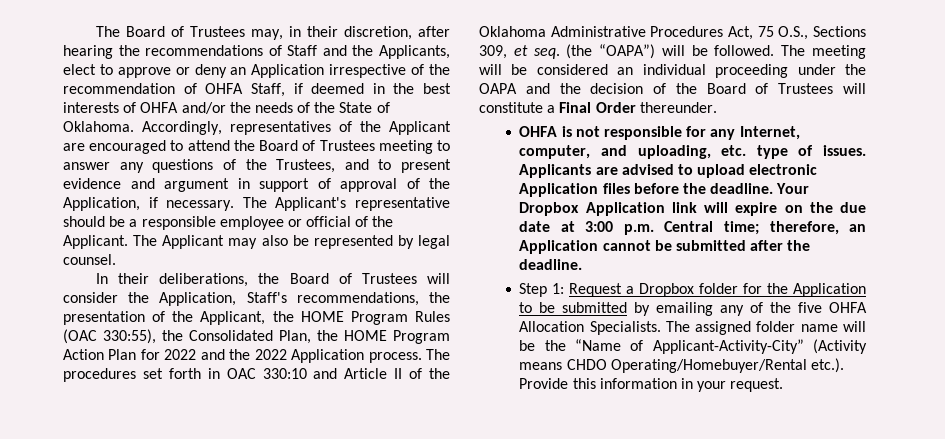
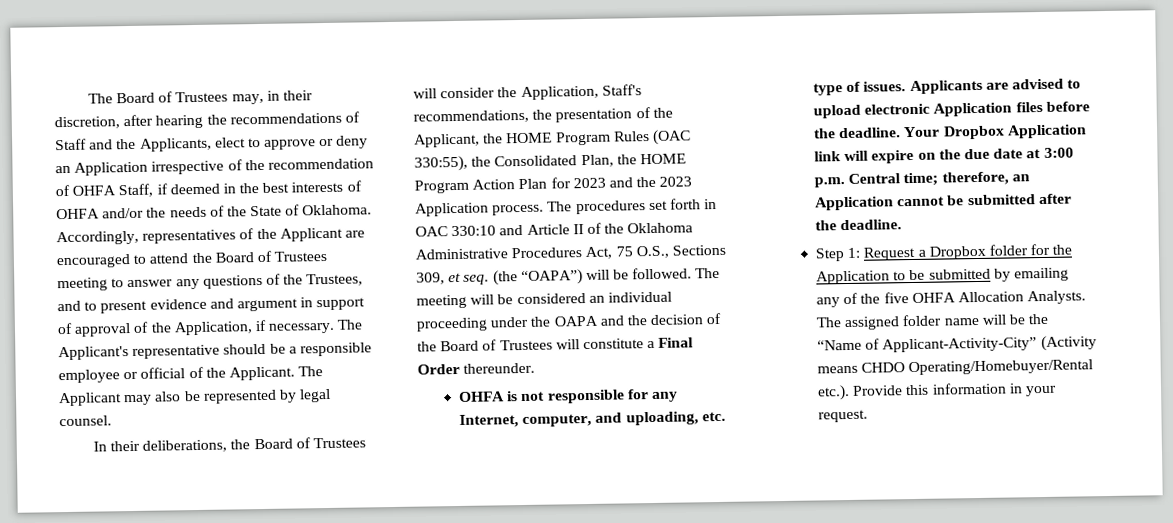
[164,349,287,360] 2022 and the 2022 -> [572,176,693,189] 2023 and the 2023
[589,321,661,335] Specialists. -> [1027,290,1087,305] Analysts.

